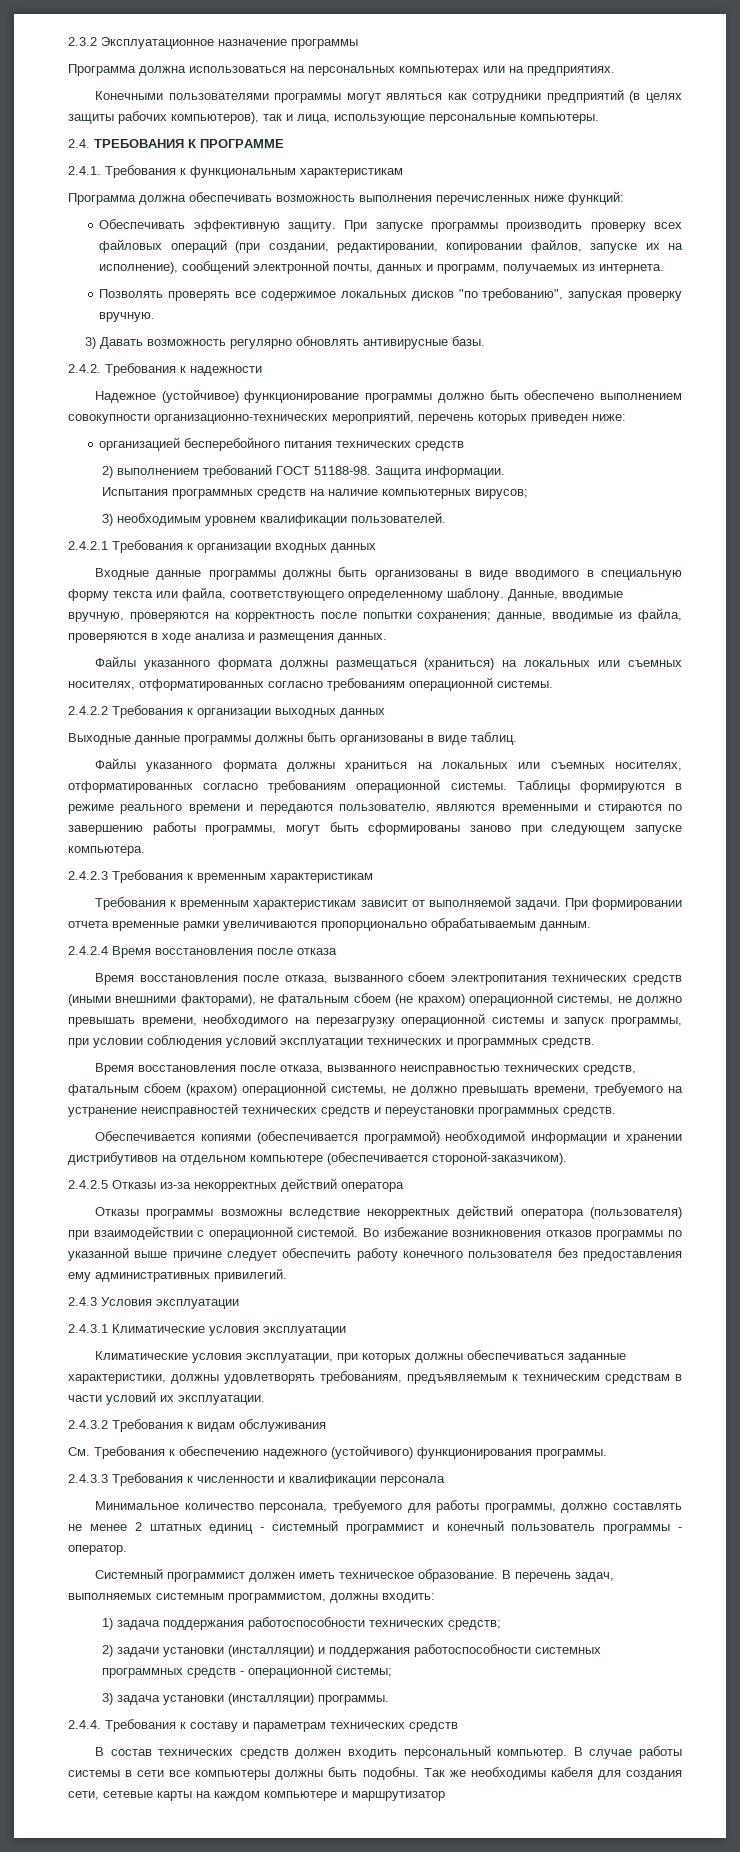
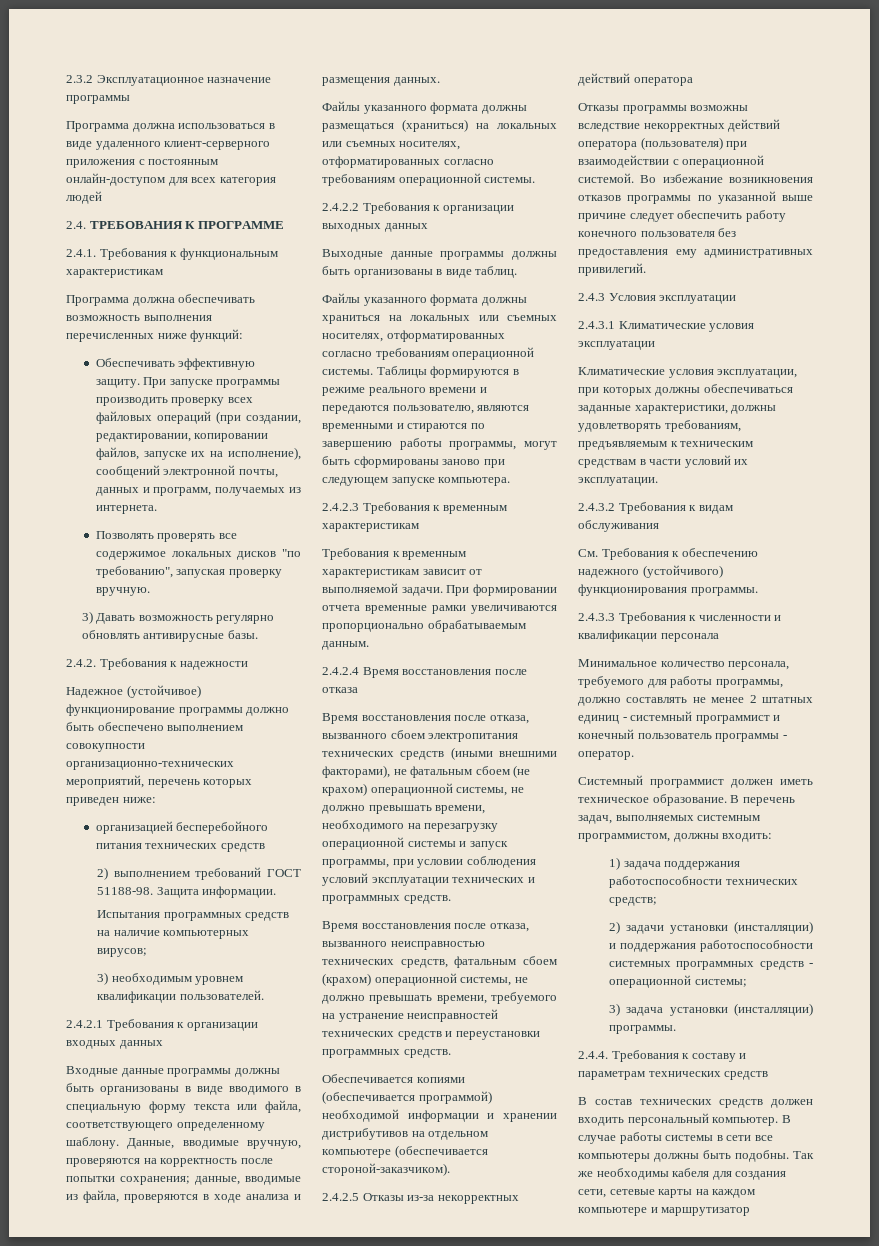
[290,66,615,76] [95,89,682,103] [68,111,599,124] на персональных компьютерах или на предприятиях. // Конечными пользователями программы могут являться как сотрудники предприятий (в целях защиты рабочих компьютеров), так и лица, использующие персональные компьютеры. -> [268,123,275,129] [66,141,271,150] [66,159,219,168] [66,173,276,186] [66,191,102,204] в виде удаленного клиент-серверного приложения с постоянным онлайн-доступом для всех категория людей

